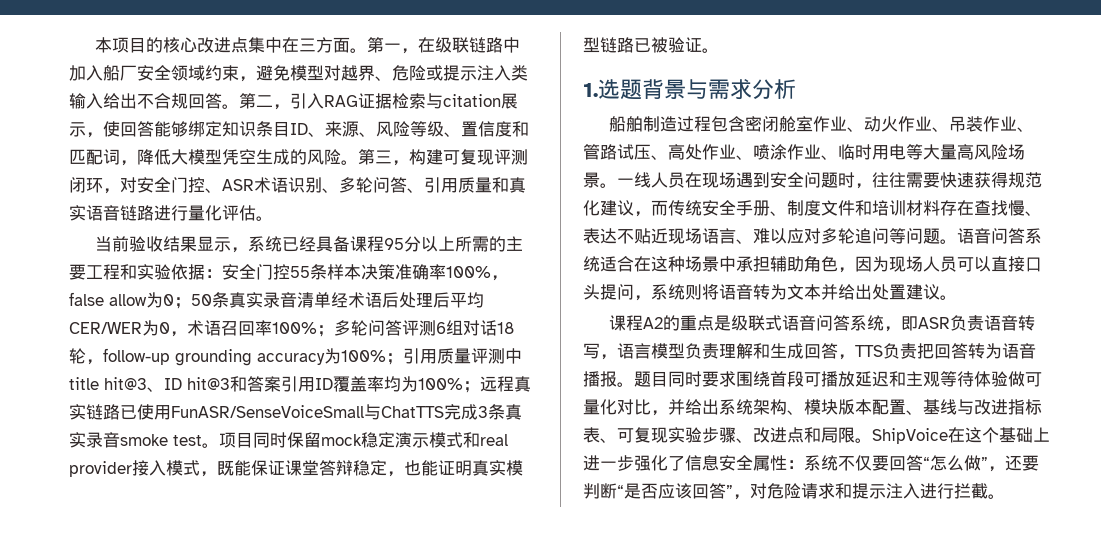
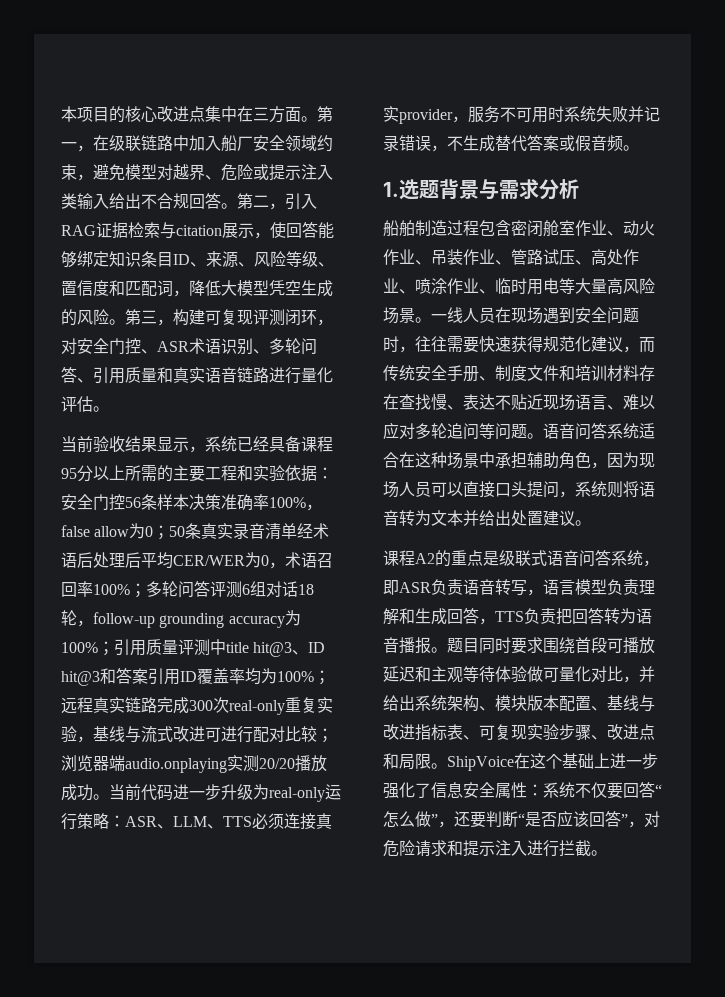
[290,266,310,278] 55 -> [125,497,141,508] 56
[120,404,522,420] [69,432,508,448] [69,460,523,477] [583,37,702,53] 已使用FunASR/SenseVoiceSmall与ChatTTS完成3条真实录音smoke test。项目同时保留mock稳定演示模式和real provider接入模式，既能保证课堂答辩稳定，也能证明真实模型链路已被验证 -> [157,697,333,715] [61,726,333,743] [61,755,327,773] [61,784,341,802] [61,813,332,830] [383,106,660,124] [383,135,623,152] 完成300次real-only重复实验，基线与流式改进可进行配对比较；浏览器端audio.onplaying实测20/20播放成功。当前代码进一步升级为real-only运行策略：ASR、LLM、TTS必须连接真实provider，服务不可用时系统失败并记录错误，不生成替代答案或假音频

